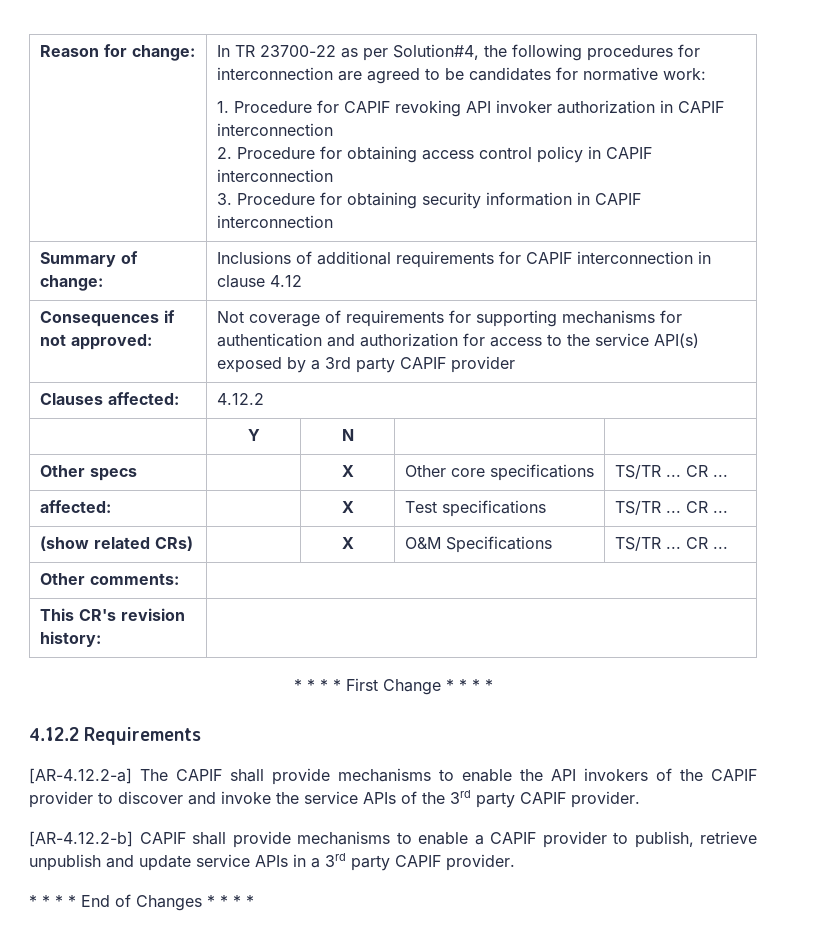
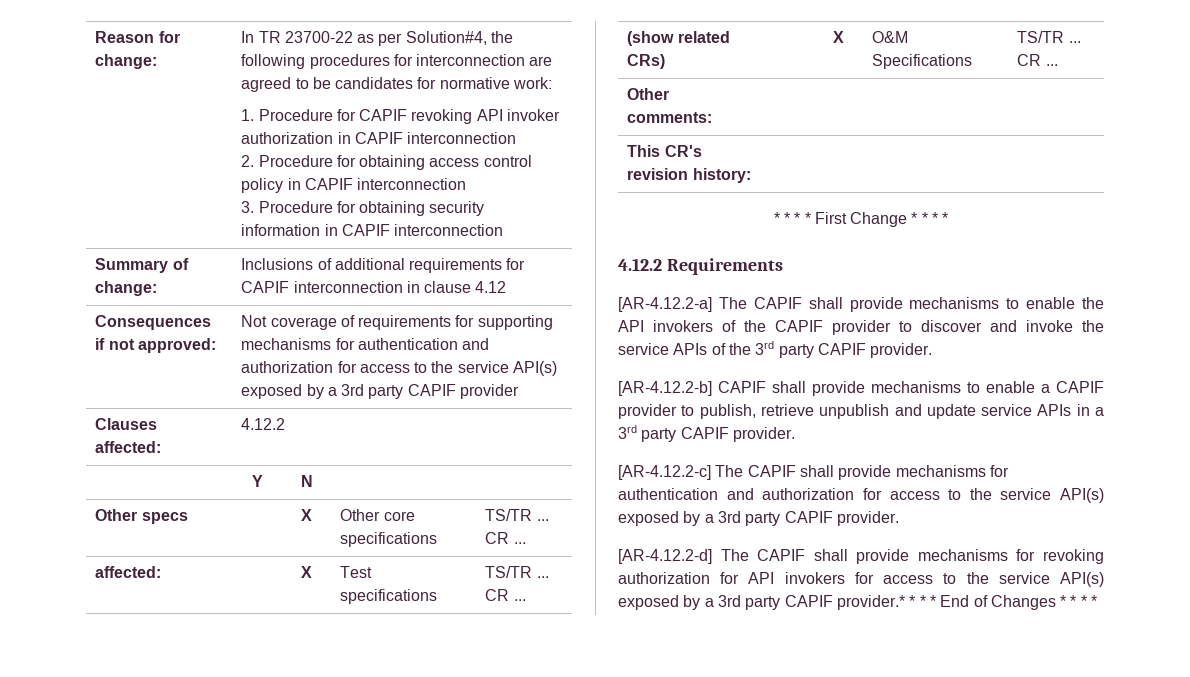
[29,895,37,907] * -> [618,465,1009,480] [618,488,1104,503] [618,511,899,526] [618,549,1104,564] [618,572,1104,587] [618,595,905,610] [AR-4.12.2-c] The CAPIF shall provide mechanisms for authentication and authorization for access to the service API(s) exposed by a 3rd party CAPIF provider. // [AR-4.12.2-d] The CAPIF shall provide mechanisms for revoking authorization for API invokers for access to the service API(s) exposed by a 3rd party CAPIF provider.*

